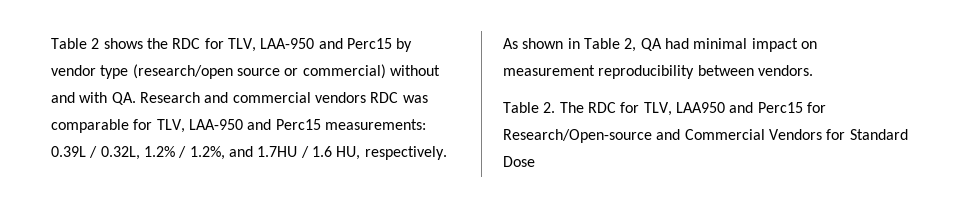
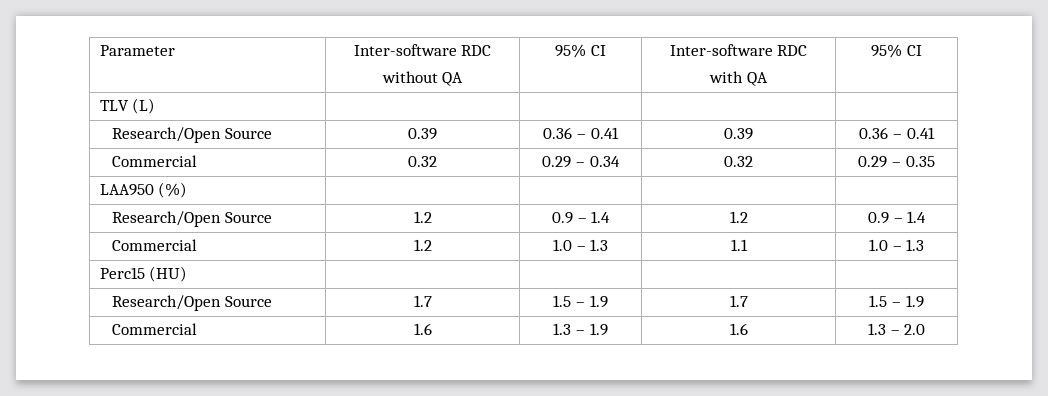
[51,38,413,52] [51,64,440,79] [51,92,428,105] [51,119,426,133] [51,146,447,160] [503,38,817,52] [503,65,813,79] [503,102,826,116] [503,129,908,143] [503,156,535,167] Table 2 shows the RDC for TLV, LAA-950 and Perc15 by vendor type (research/open source or commercial) without and with QA. Research and commercial vendors RDC was comparable for TLV, LAA-950 and Perc15 measurements: 0.39L / 0.32L, 1.2% / 1.2%, and 1.7HU / 1.6 HU, respectively. As shown in Table 2, QA had minimal impact on measurement reproducibility between vendors. // Table 2. The RDC for TLV, LAA950 and Perc15 for Research/Open-source and Commercial Vendors for Standard Dose -> [99,45,175,56] [353,44,492,56] [381,71,464,86] [555,44,606,58] [669,44,808,56] [709,71,768,86] [871,44,922,58] [99,98,156,114] [112,127,272,143] [408,128,437,140] [543,127,619,139] [724,128,753,140] [859,127,935,139] [112,155,198,167] [408,156,437,167] [542,156,620,168] [724,156,753,167] [858,156,935,168] [99,182,188,198] [112,211,272,227] [413,211,432,223] [551,211,611,224] [729,211,748,223] [867,211,927,224] [112,239,198,251] [413,239,432,251] [552,239,609,251] [730,239,748,251] [868,239,925,251] [99,266,188,282] [112,295,272,311] [413,295,432,307] [553,295,608,308] [729,295,748,307] [869,295,924,308] [112,323,198,335] [413,323,432,335] [553,323,608,336] [729,323,748,335] [867,323,926,335] Parameter | Inter-software RDC // without QA | 95% CI | Inter-software RDC // with QA | 95% CI // TLV (L) | | | | // Research/Open Source | 0.39 | 0.36 – 0.41 | 0.39 | 0.36 – 0.41 // Commercial | 0.32 | 0.29 – 0.34 | 0.32 | 0.29 – 0.35 // LAA950 (%) | | | | // Research/Open Source | 1.2 | 0.9 – 1.4 | 1.2 | 0.9 – 1.4 // Commercial | 1.2 | 1.0 – 1.3 | 1.1 | 1.0 – 1.3 // Perc15 (HU) | | | | // Research/Open Source | 1.7 | 1.5 – 1.9 | 1.7 | 1.5 – 1.9 // Commercial | 1.6 | 1.3 – 1.9 | 1.6 | 1.3 – 2.0

